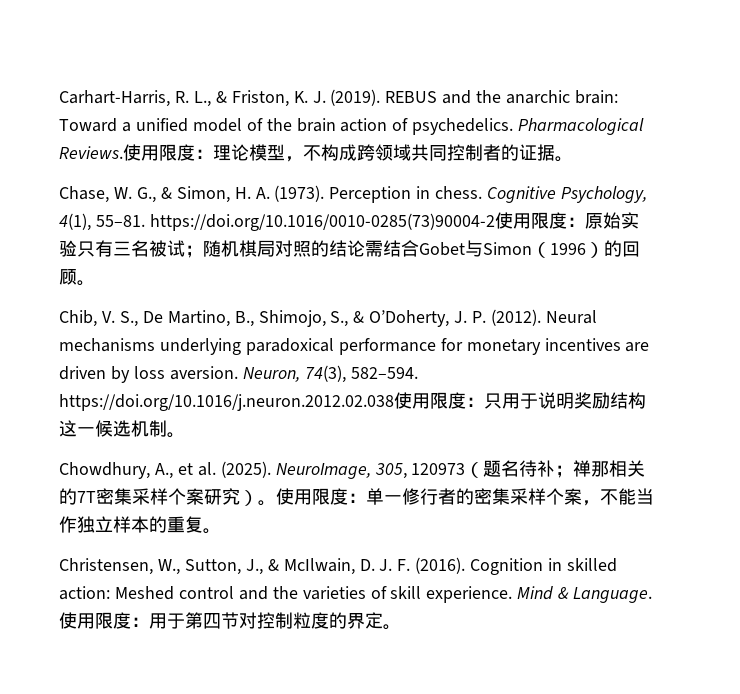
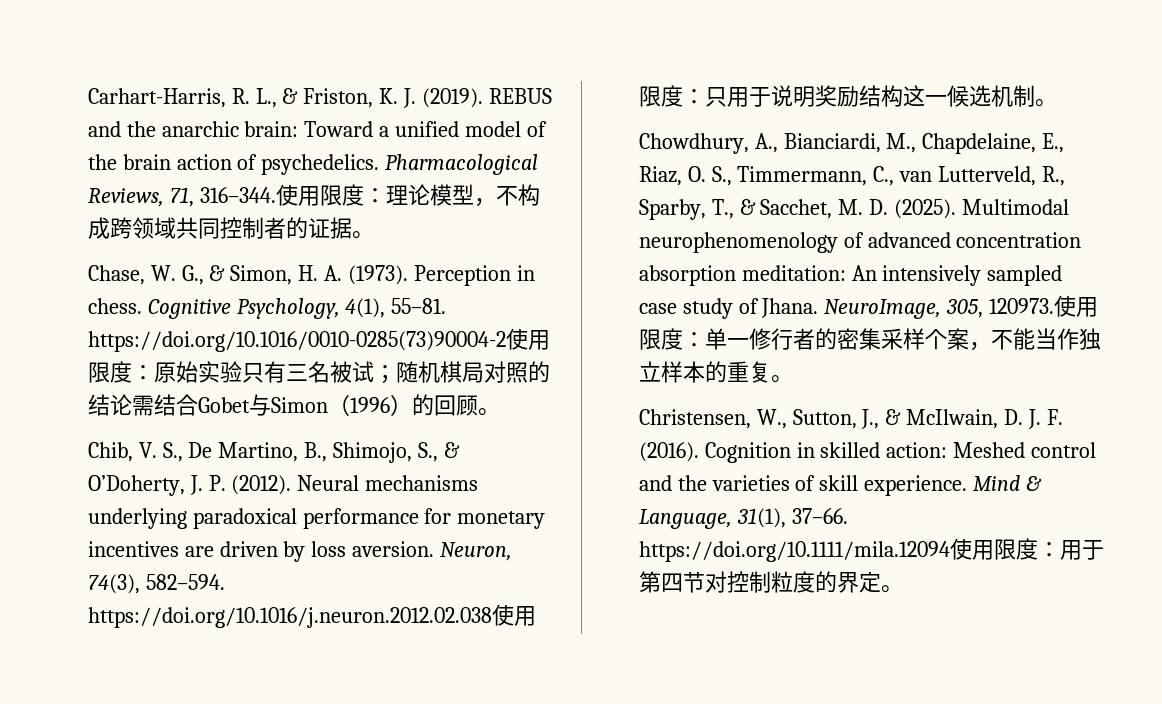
[59,146,124,159] Reviews. -> [87,187,276,207] Reviews, 71, 316–344.
[178,460,646,479] [59,488,277,506] et al. (2025). NeuroImage, 305, 120973（题名待补；禅那相关的7T密集采样个案研究）。 -> [783,133,1065,154] [638,166,1066,186] [638,199,1070,220] [638,232,1082,253] [638,265,1063,286] [638,298,1055,319] Bianciardi, M., Chapdelaine, E., Riaz, O. S., Timmermann, C., van Lutterveld, R., Sparby, T., & Sacchet, M. D. (2025). Multimodal neurophenomenology of advanced concentration absorption meditation: An intensively sampled case study of Jhana. NeuroImage, 305, 120973.
[572,587,652,603] Language. -> [638,508,848,529] [638,541,950,562] Language, 31(1), 37–66. https://doi.org/10.1111/mila.12094

